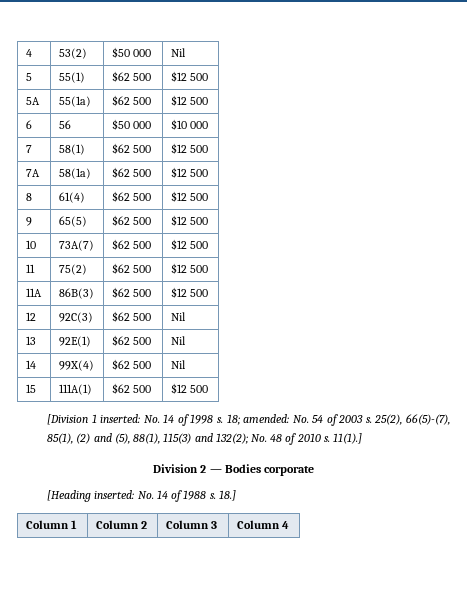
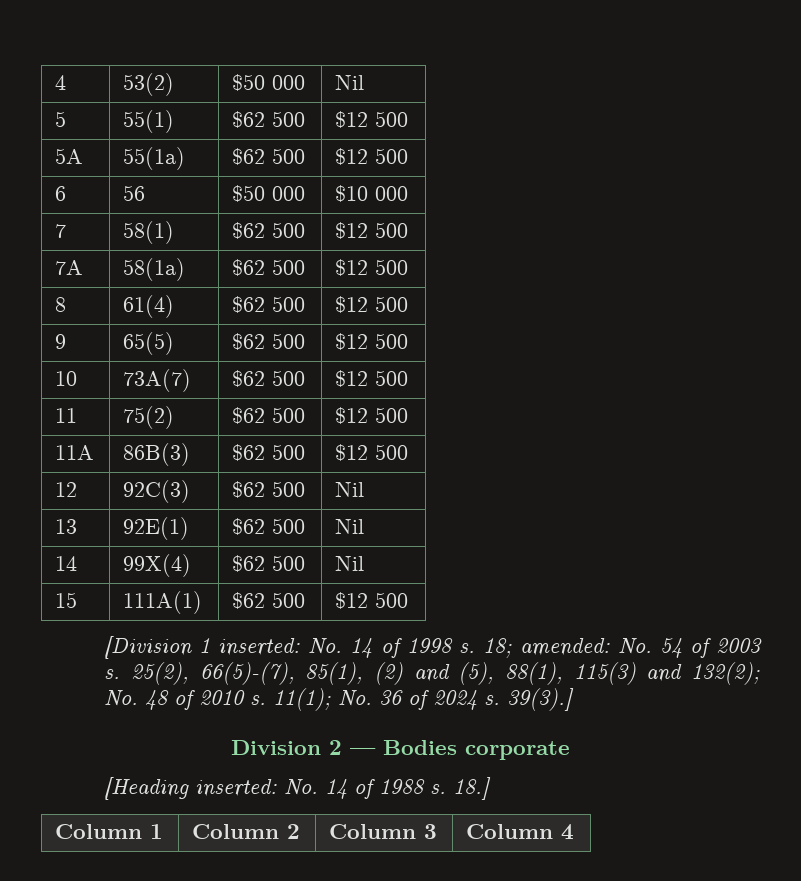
[333,433,363,444] 11(1).] -> [273,688,575,711] 11(1); No. 36 of 2024 s. 39(3).]

